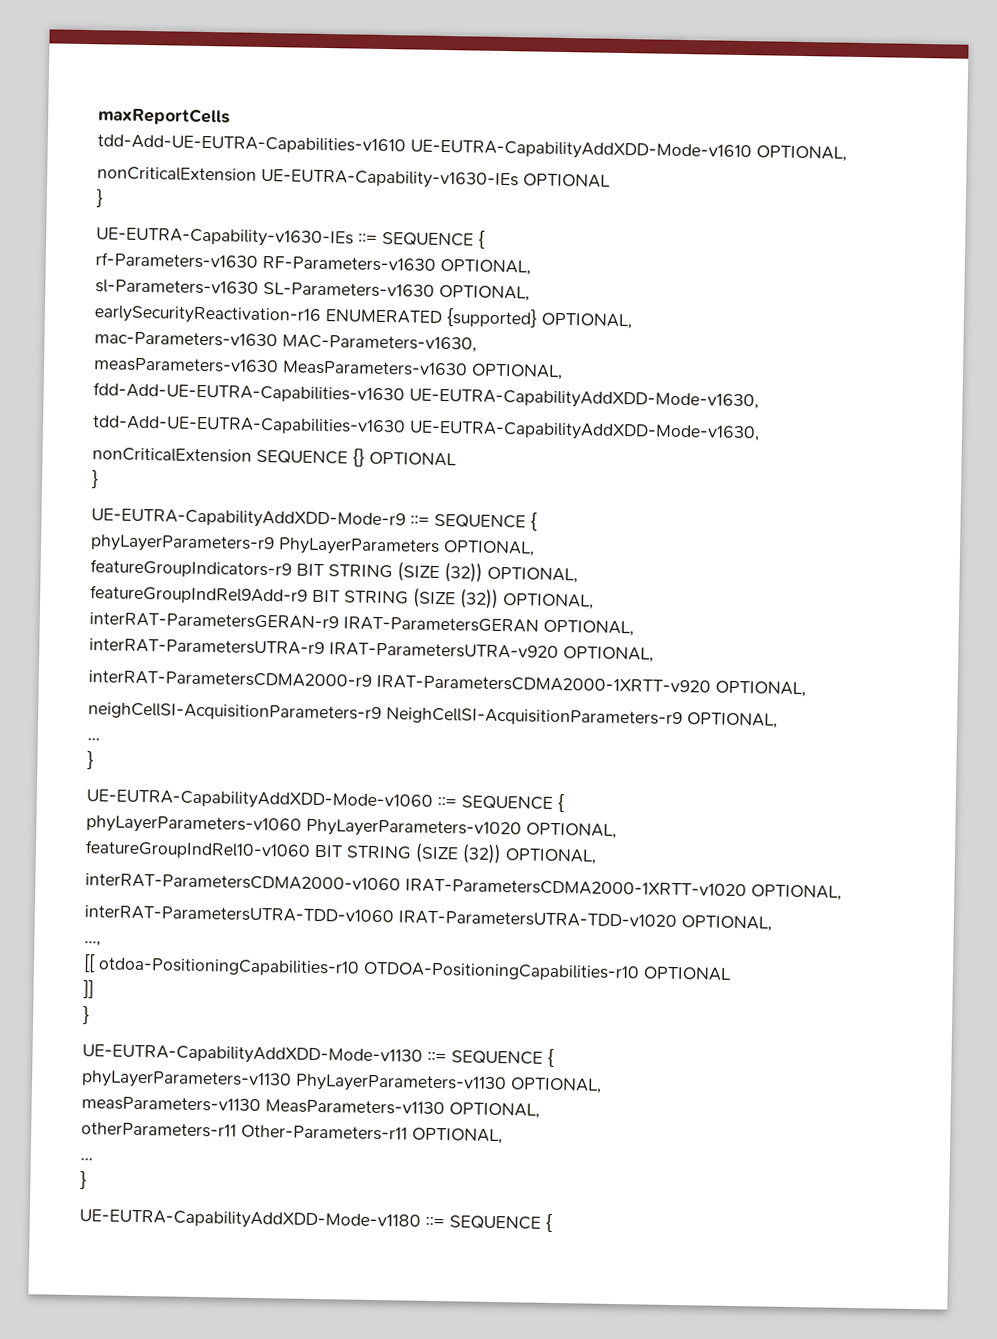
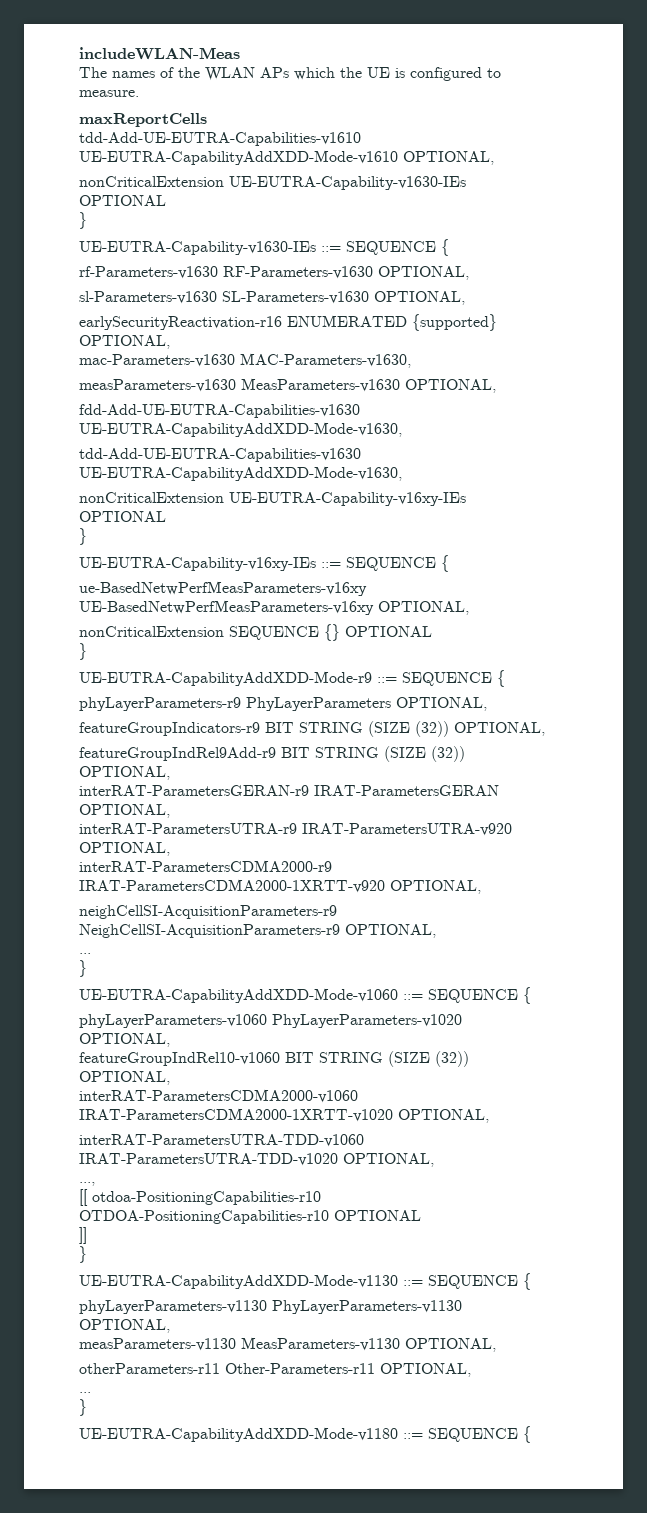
(98, 116) none -> [79,47,240,60] [79,67,501,81] [79,90,139,97] includeWLAN-Meas // The names of the WLAN APs which the UE is configured to measure. //
(760, 431) none -> [79,492,466,506] [79,511,166,522] [79,528,87,545] [79,555,449,572] [79,581,367,596] [79,600,469,615] // nonCriticalExtension UE-EUTRA-Capability-v16xy-IEs OPTIONAL // } // UE-EUTRA-Capability-v16xy-IEs ::= SEQUENCE { // ue-BasedNetwPerfMeasParameters-v16xy UE-BasedNetwPerfMeasParameters-v16xy OPTIONAL,

